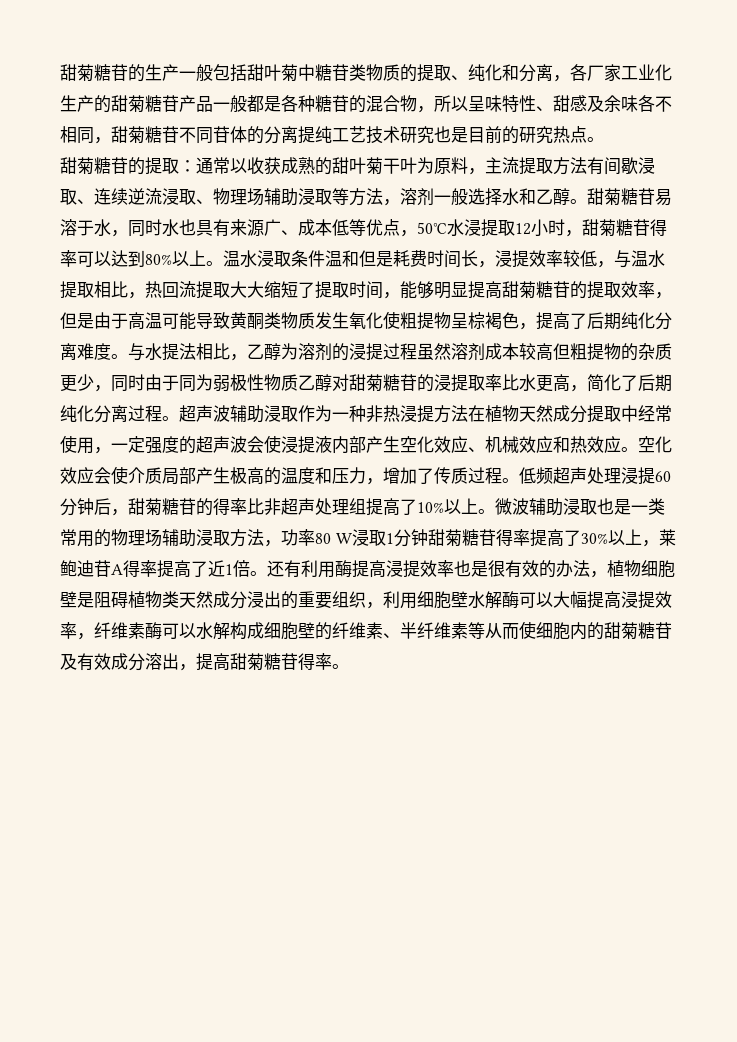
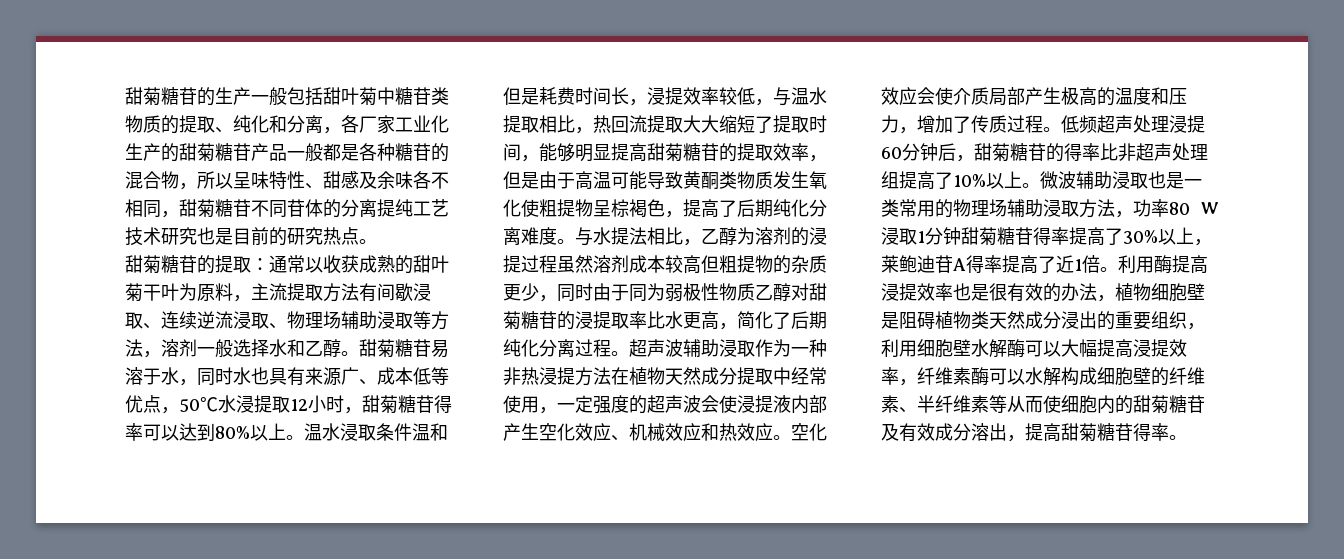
[267,560,301,578] 还有 -> (1118, 269) none

